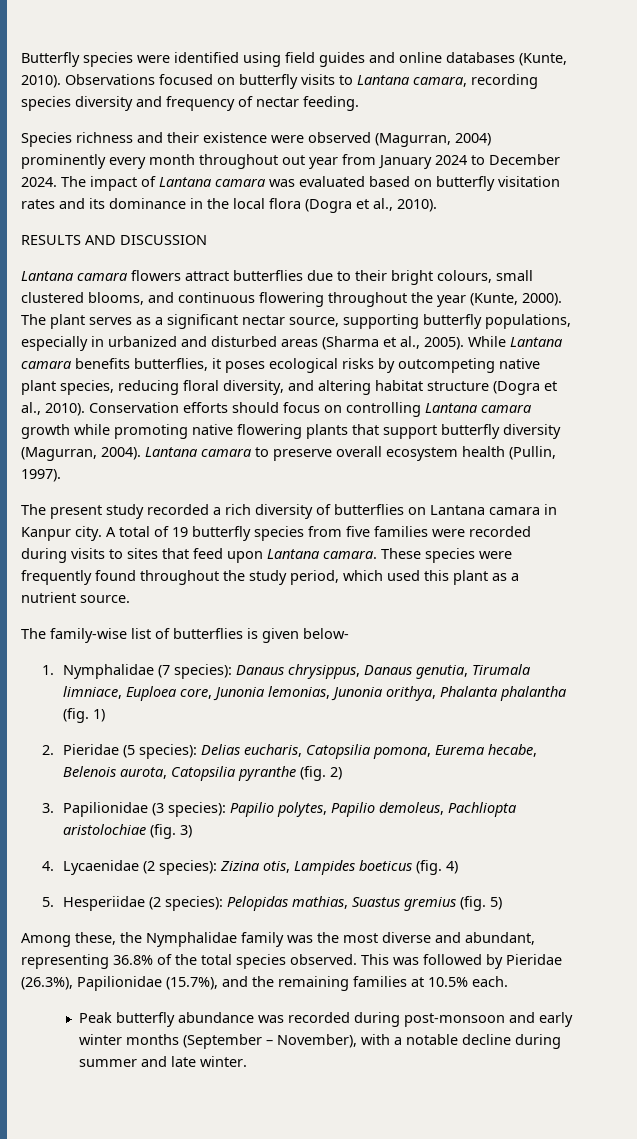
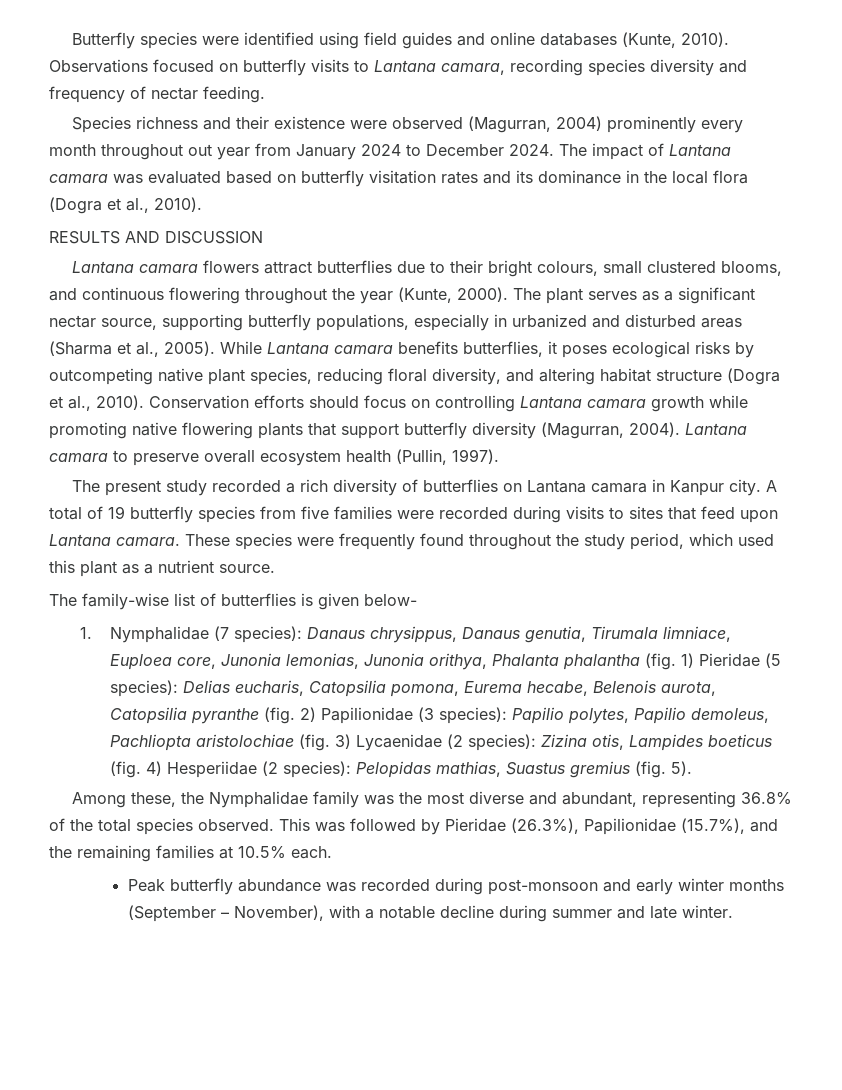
[42,745,55,755] // 2. -> (695, 660) none
[42,803,55,813] // 3. -> (317, 714) none
[42,861,55,871] // 4. -> (352, 741) none
[42,897,55,907] // 5. -> (163, 768) none
[490,897,503,910] 5) -> [671,761,693,776] 5).

